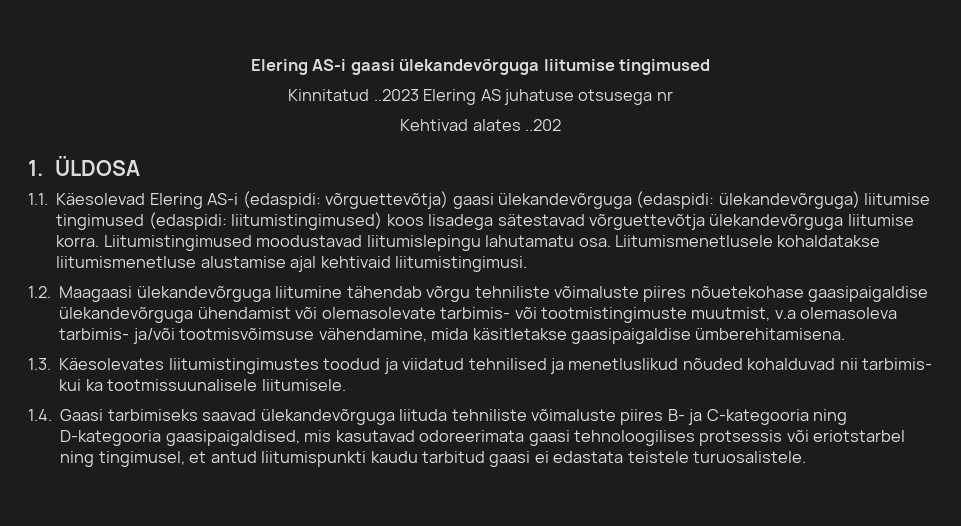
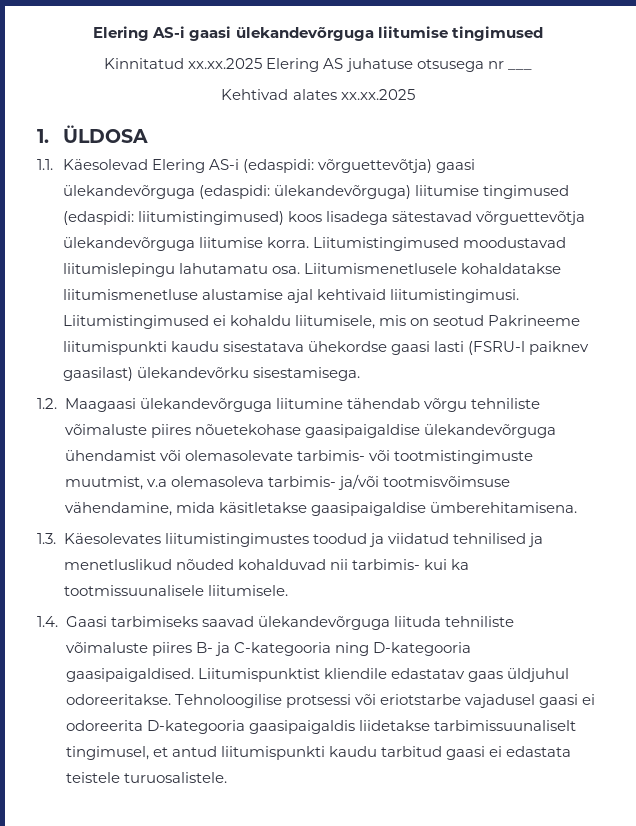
[373,89,419,101] ..2023 -> [188,58,263,69] xx.xx.2025
(673, 96) none -> [507,69,532,70] ___
[524,119,561,131] ..202 -> [340,89,415,100] xx.xx.2025
(528, 264) none -> [62,315,581,329] [62,341,590,355] [62,367,361,381] Liitumistingimused ei kohaldu liitumisele, mis on seotud Pakrineeme liitumispunkti kaudu sisestatava ühekordse gaasi lasti (FSRU-l paiknev gaasilast) ülekandevõrku sisestamisega.
[165,430,906,446] [60,451,95,467] gaasipaigaldised, mis kasutavad odoreerimata gaasi tehnoloogilises protsessis või eriotstarbel ning -> [65,668,569,682] [65,694,595,708] [65,720,576,734] gaasipaigaldised. Liitumispunktist kliendile edastatav gaas üldjuhul odoreeritakse. Tehnoloogilise protsessi või eriotstarbe vajadusel gaasi ei odoreerita D-kategooria gaasipaigaldis liidetakse tarbimissuunaliselt

